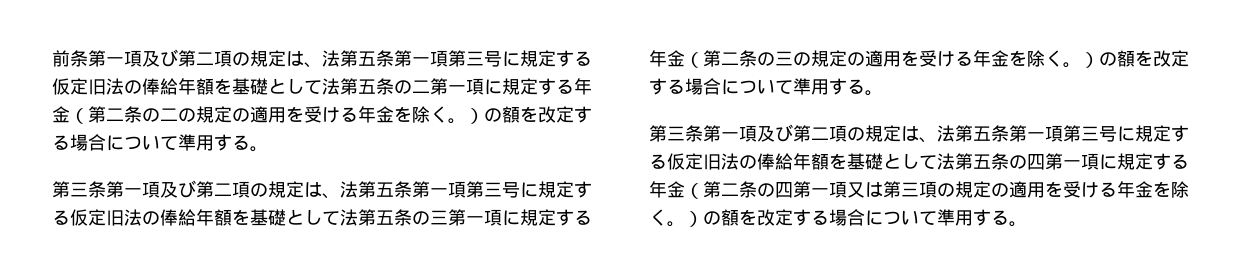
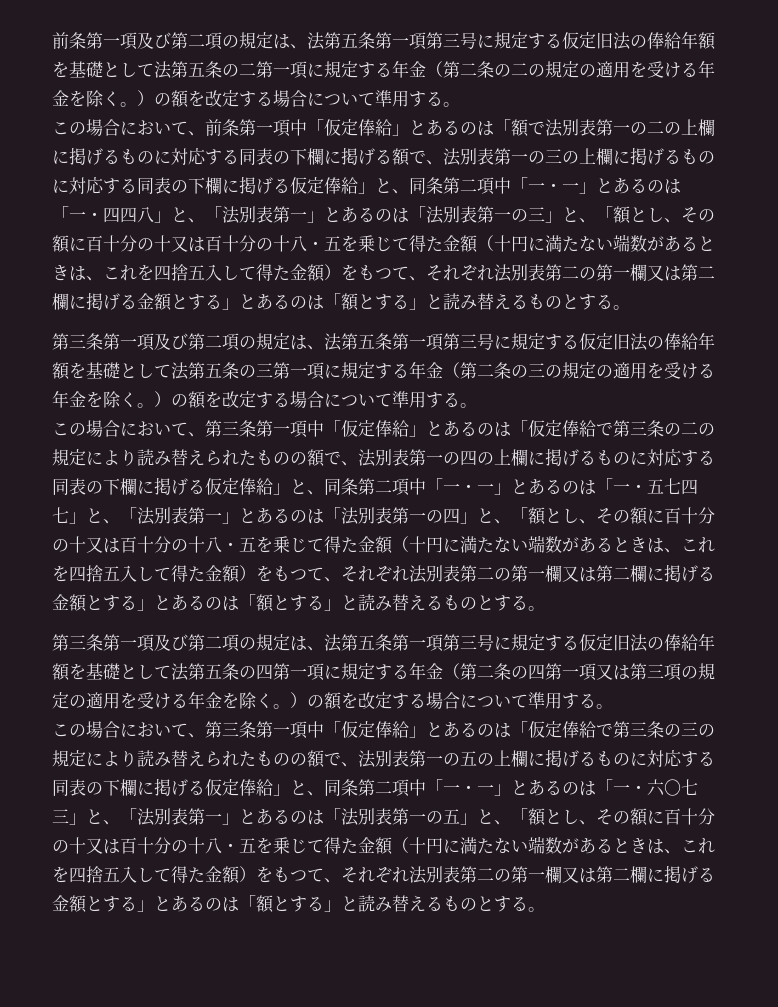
(268, 149) none -> [52,119,715,137] [52,147,715,166] [52,176,681,195] [52,206,715,224] [52,234,715,253] [52,264,715,282] [52,292,630,311] // この場合において、前条第一項中「仮定俸給」とあるのは「額で法別表第一の二の上欄に掲げるものに対応する同表の下欄に掲げる額で、法別表第一の三の上欄に掲げるものに対応する同表の下欄に掲げる仮定俸給」と、同条第二項中「一・一」とあるのは「一・四四八」と、「法別表第一」とあるのは「法別表第一の三」と、「額とし、その額に百十分の十又は百十分の十八・五を乗じて得た金額（十円に満たない端数があるときは、これを四捨五入して得た金額）をもつて、それぞれ法別表第二の第一欄又は第二欄に掲げる金額とする」とあるのは「額とする」と読み替えるものとする。
(883, 93) none -> [52,420,715,438] [52,448,715,467] [52,477,698,496] [52,507,715,525] [52,535,715,554] [52,564,715,583] [52,594,545,612] // この場合において、第三条第一項中「仮定俸給」とあるのは「仮定俸給で第三条の二の規定により読み替えられたものの額で、法別表第一の四の上欄に掲げるものに対応する同表の下欄に掲げる仮定俸給」と、同条第二項中「一・一」とあるのは「一・五七四七」と、「法別表第一」とあるのは「法別表第一の四」と、「額とし、その額に百十分の十又は百十分の十八・五を乗じて得た金額（十円に満たない端数があるときは、これを四捨五入して得た金額）をもつて、それぞれ法別表第二の第一欄又は第二欄に掲げる金額とする」とあるのは「額とする」と読み替えるものとする。
(1027, 224) none -> [52,721,715,739] [52,749,715,768] [52,778,698,797] [52,808,715,826] [52,836,715,855] [52,865,715,884] [52,895,545,913] // この場合において、第三条第一項中「仮定俸給」とあるのは「仮定俸給で第三条の三の規定により読み替えられたものの額で、法別表第一の五の上欄に掲げるものに対応する同表の下欄に掲げる仮定俸給」と、同条第二項中「一・一」とあるのは「一・六〇七三」と、「法別表第一」とあるのは「法別表第一の五」と、「額とし、その額に百十分の十又は百十分の十八・五を乗じて得た金額（十円に満たない端数があるときは、これを四捨五入して得た金額）をもつて、それぞれ法別表第二の第一欄又は第二欄に掲げる金額とする」とあるのは「額とする」と読み替えるものとする。

